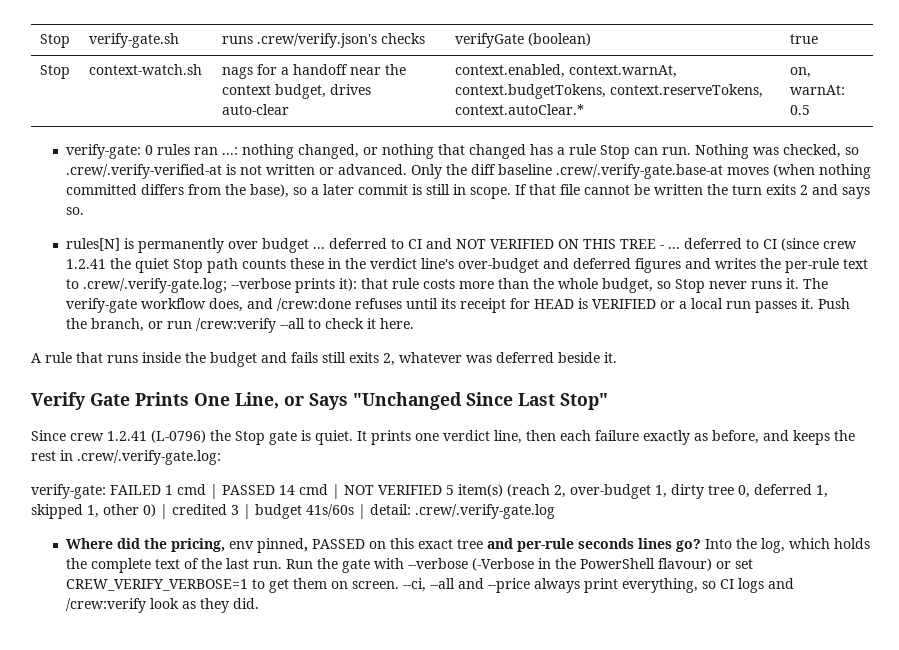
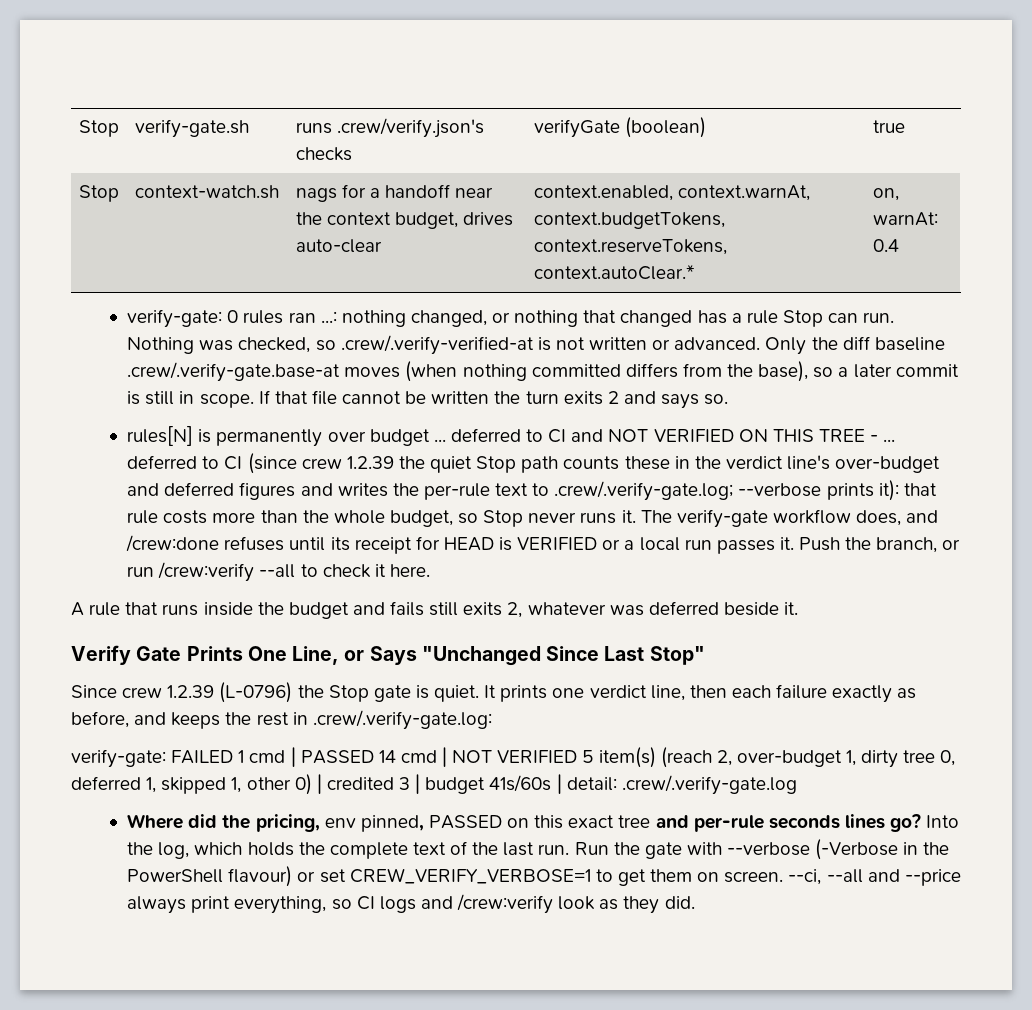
[790,105,811,115] 0.5 -> [872,239,899,252] 0.4
[65,259,106,269] 1.2.41 -> [346,456,394,469] 1.2.39
[107,431,147,441] 1.2.41 -> [167,685,215,698] 1.2.39

